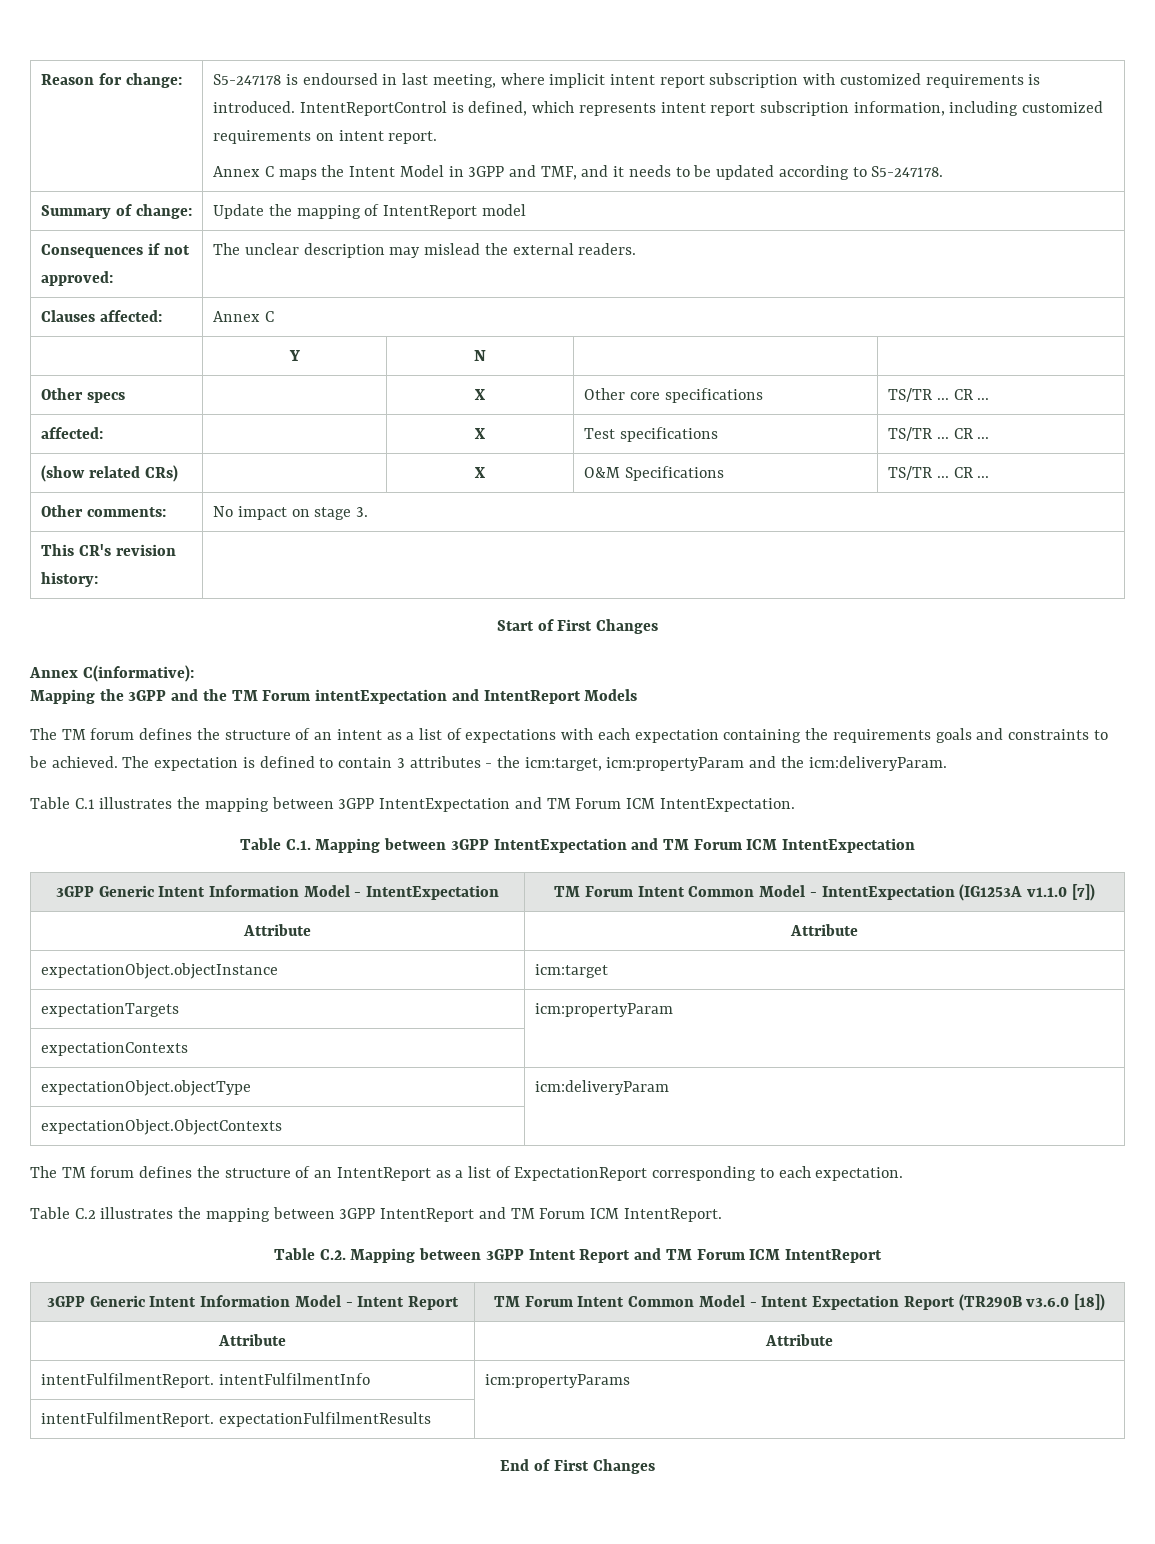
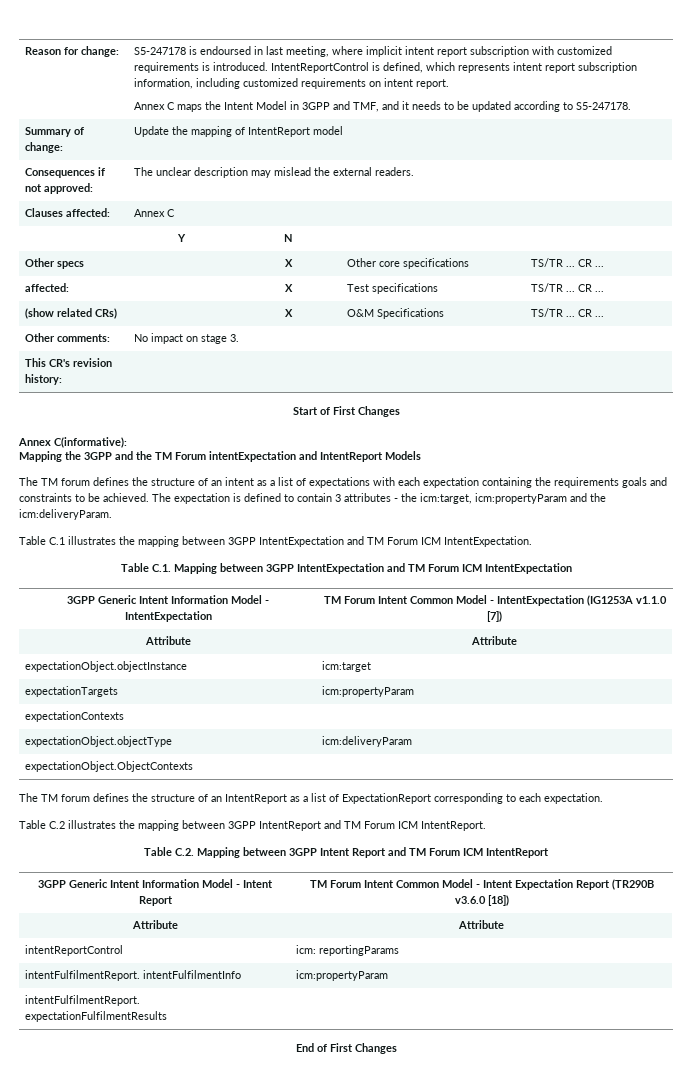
(833, 1340) none -> [25,945,124,956] [296,945,400,956] // intentReportControl | icm: reportingParams
[485,1374,631,1388] icm:propertyParams -> [296,970,389,981] icm:propertyParam

